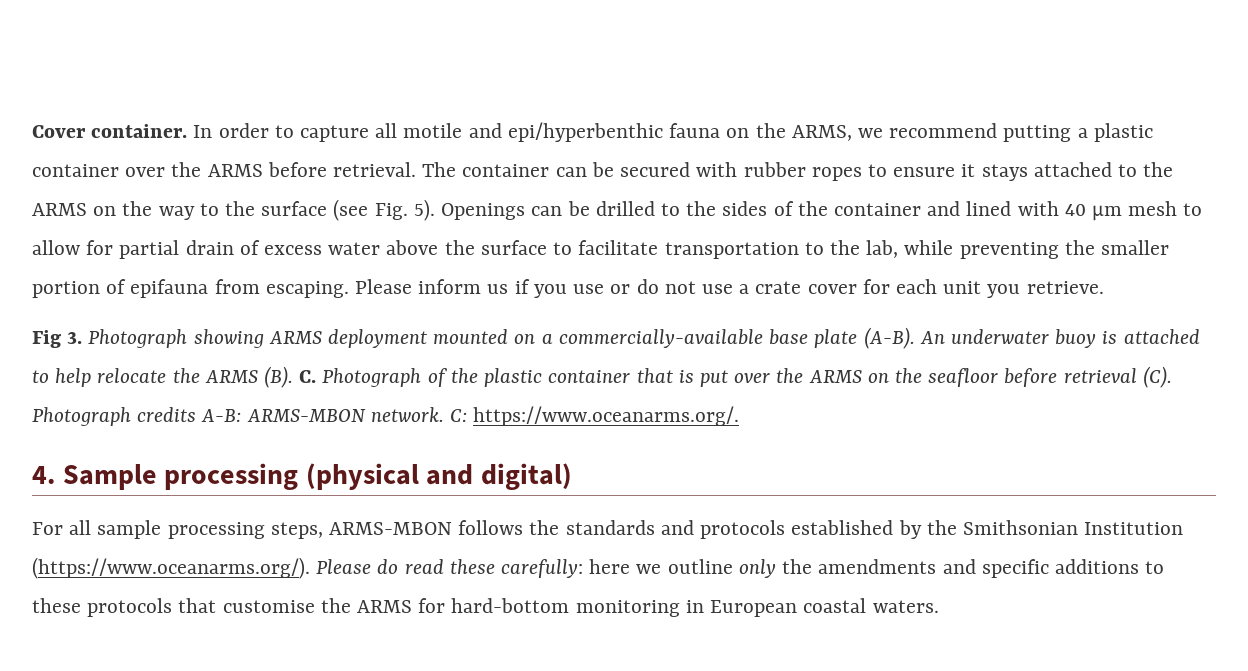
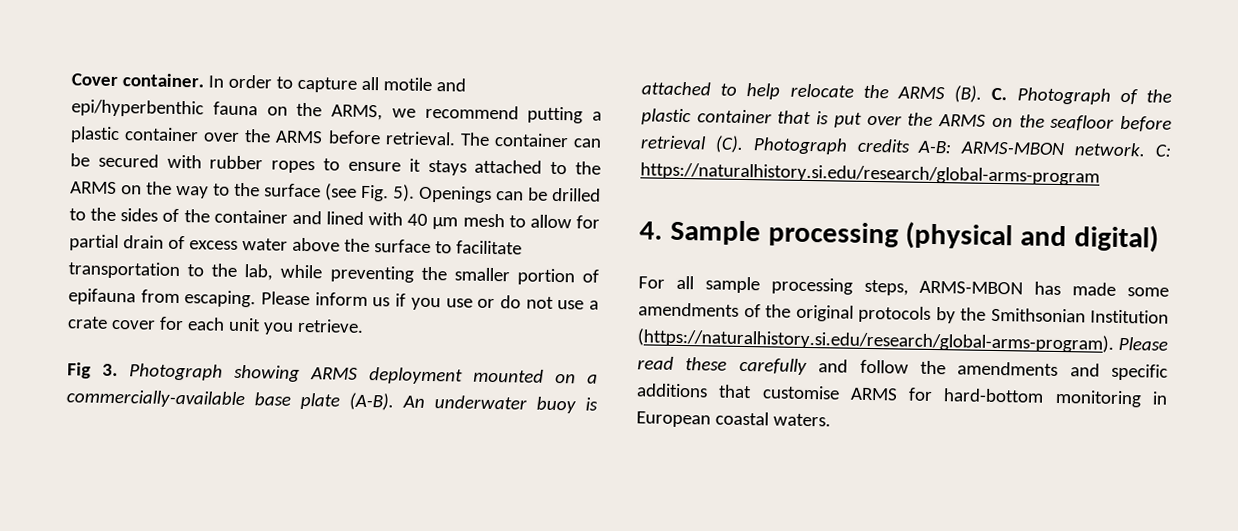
[473,406,740,426] https://www.oceanarms.org/. -> [640,162,1100,186] https://naturalhistory.si.edu/research/global-arms-program
[458,520,1184,539] [32,557,776,579] follows the standards and protocols established by the Smithsonian Institution (https://www.oceanarms.org/). Please do read these carefully: here we outline only -> [1034,281,1169,297] [638,302,1169,324] [637,328,1168,353] [637,356,909,375] has made some amendments of the original protocols by the Smithsonian Institution (https://naturalhistory.si.edu/research/global-arms-program). Please read these carefully and follow
[1145,561,1165,574] [32,598,173,617] to these protocols -> (708, 390) none
[320,598,351,613] the -> (840, 392) none

